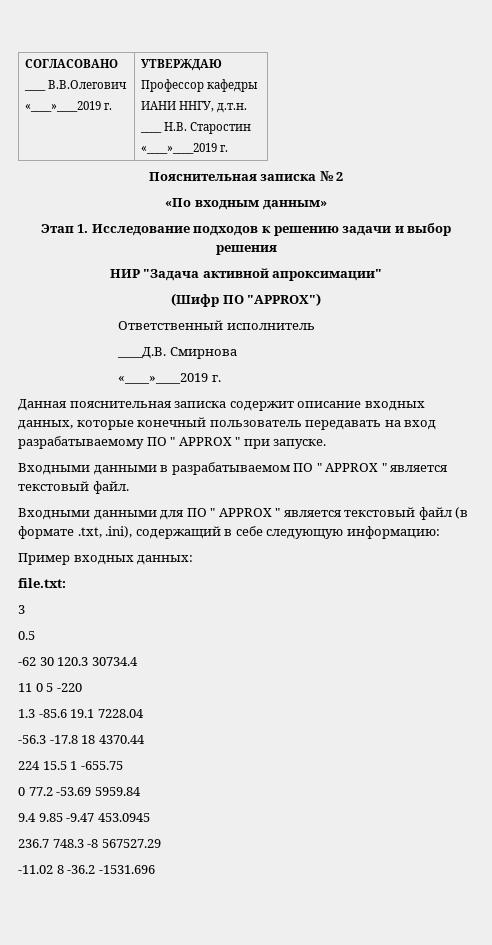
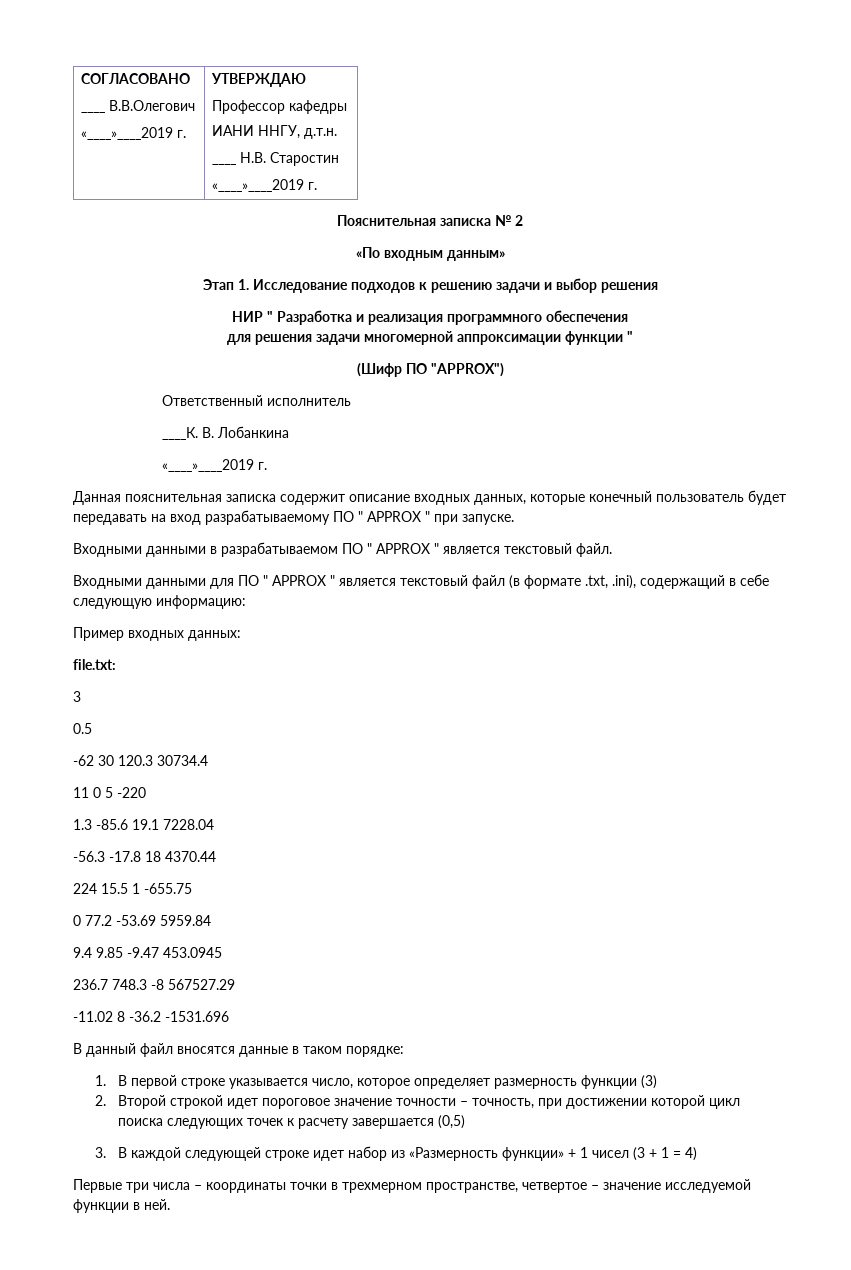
[143,268,383,281] "Задача активной апроксимации" -> [267,310,628,325] [227,331,633,345] " Разработка и реализация программного обеспечения // для решения задачи многомерной аппроксимации функции "
[117,347,237,359] ____Д.В. Смирнова -> [162,426,290,440] ____К. В. Лобанкина
(302, 423) none -> [748,490,786,505] будет
(155, 869) none -> [73,1043,404,1057] [95,1075,657,1089] [95,1095,740,1109] [117,1115,465,1129] [95,1146,697,1161] [73,1179,751,1193] [73,1199,170,1213] // В данный файл вносятся данные в таком порядке: // 1. В первой строке указывается число, которое определяет размерность функции (3) // 2. Второй строкой идет пороговое значение точности – точность, при достижении которой цикл поиска следующих точек к расчету завершается (0,5) // 3. В каждой следующей строке идет набор из «Размерность функции» + 1 чисел (3 + 1 = 4) // Первые три числа – координаты точки в трехмерном пространстве, четвертое – значение исследуемой функции в ней.

